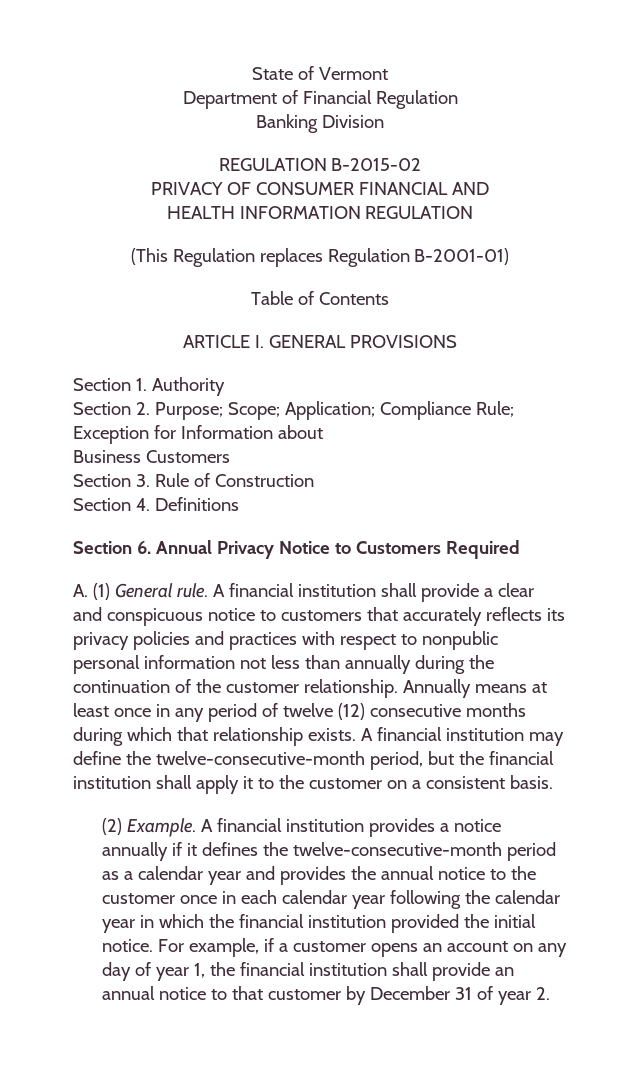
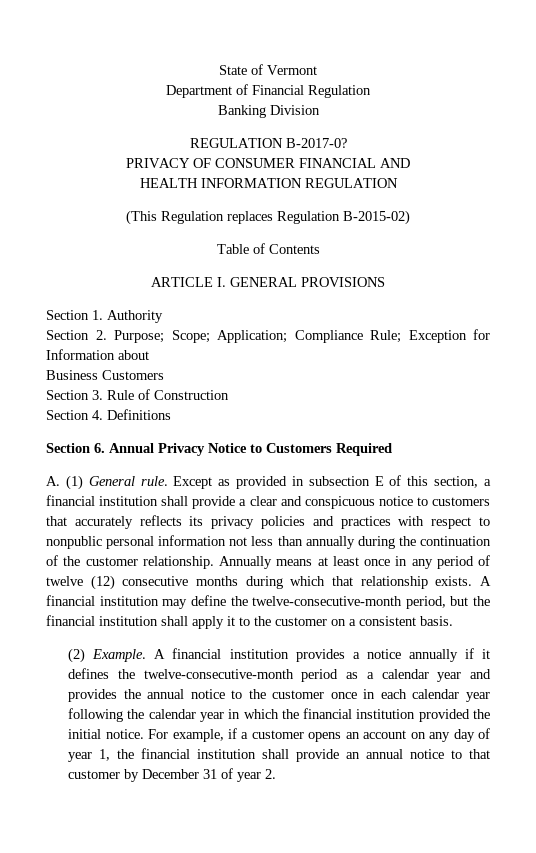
[331,158,422,171] B-2015-02 -> [285,138,347,148] B-2017-0?
[414,248,510,265] B-2001-01) -> [343,210,410,225] B-2015-02)
[212,584,225,597] A -> [173,475,492,489] Except as provided in subsection E of this section, a

